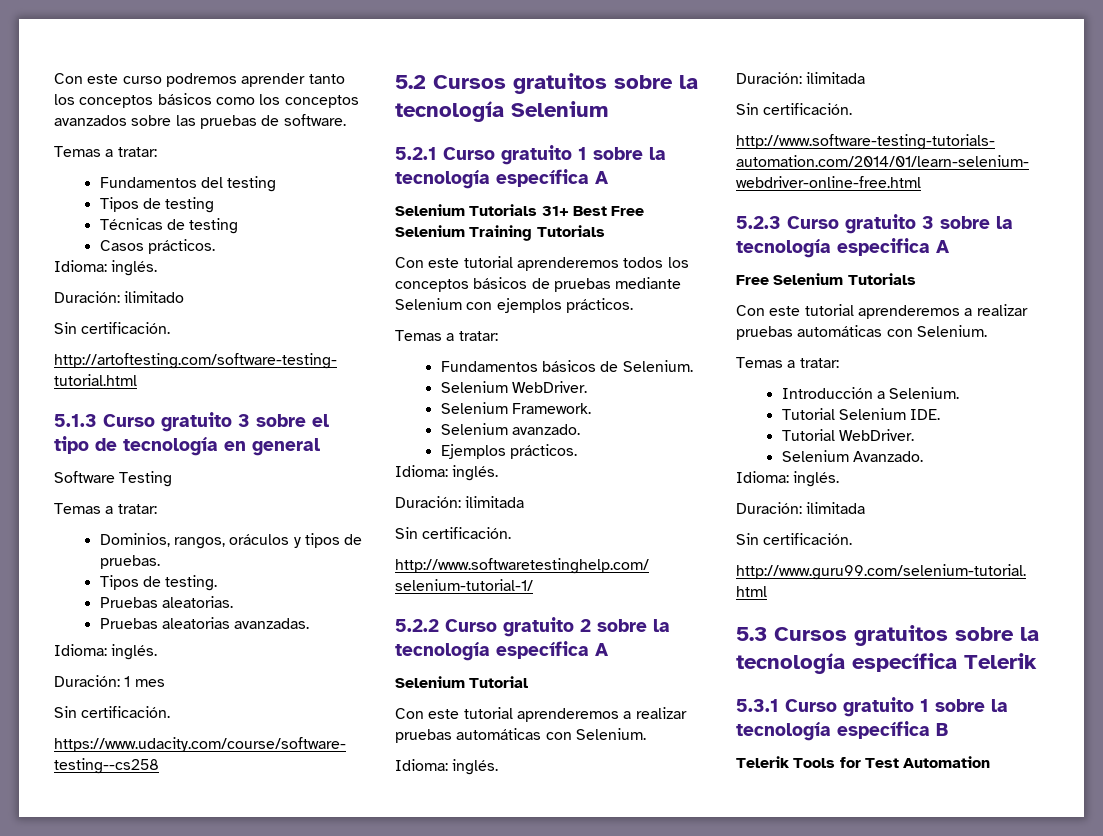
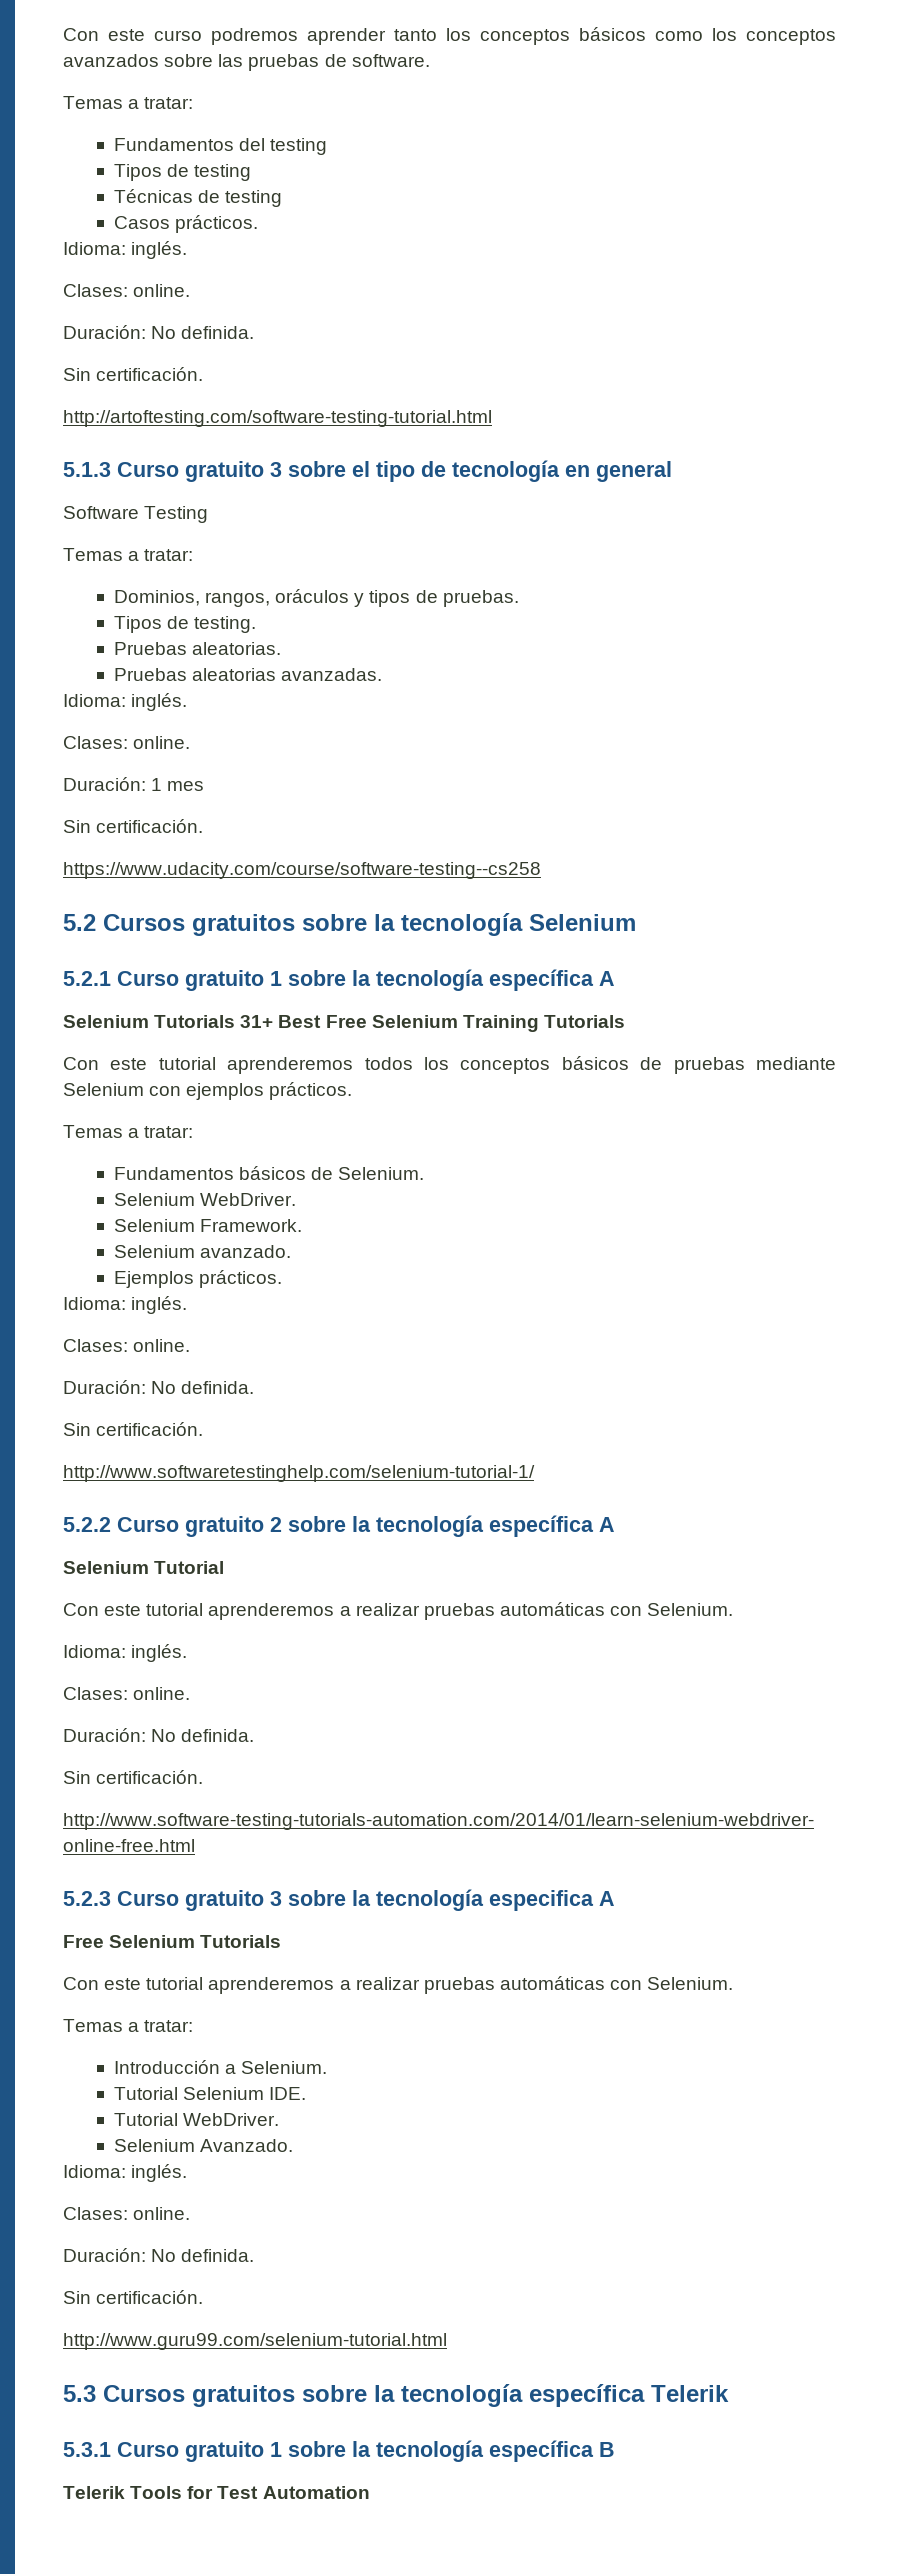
[54,291,185,303] // Duración: ilimitado -> [63,284,191,297] [63,325,255,339] // Clases: online. // Duración: No definida.
(158, 652) none -> [63,736,191,749] // Clases: online.
[395,496,525,508] // Duración: ilimitada -> [63,1339,191,1352] [63,1380,255,1394] // Clases: online. // Duración: No definida.
[736,72,866,84] // Duración: ilimitada -> [63,1687,191,1700] [63,1728,255,1742] // Clases: online. // Duración: No definida.
[736,502,866,514] // Duración: ilimitada -> [63,2207,191,2220] [63,2248,255,2262] // Clases: online. // Duración: No definida.

